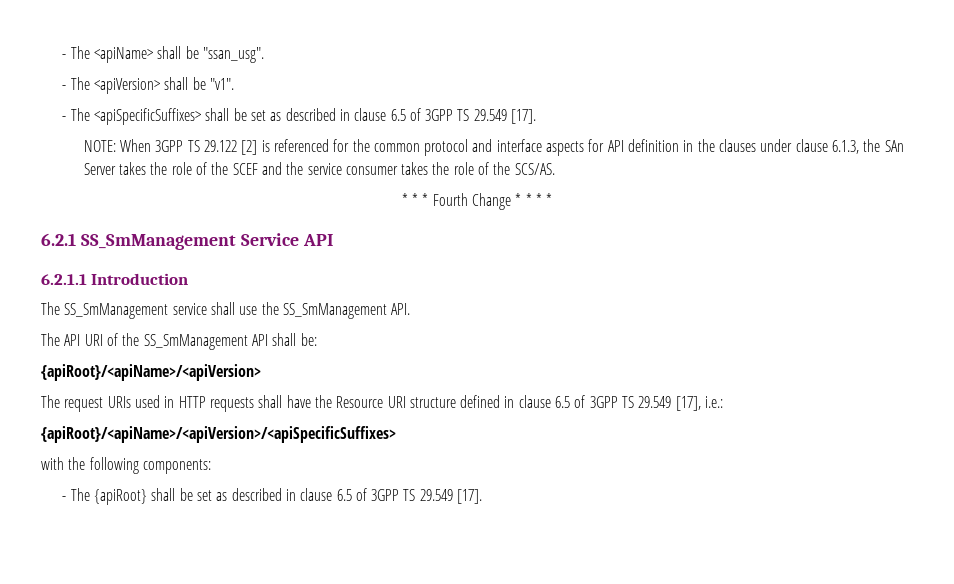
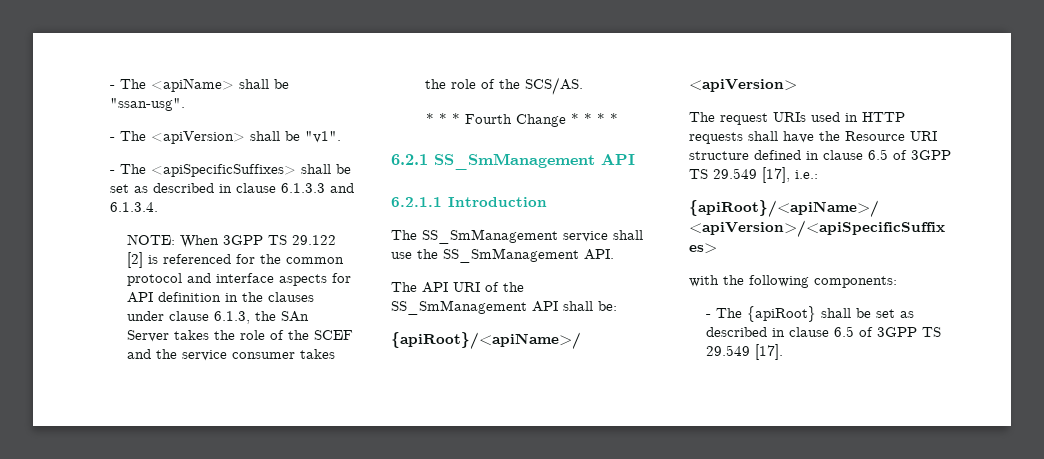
[202,47,264,63] "ssan_usg". -> [110,98,186,111] "ssan-usg".
[390,108,537,124] 6.5 of 3GPP TS 29.549 [17]. -> [281,183,355,193] [110,202,159,212] 6.1.3.3 and 6.1.3.4.
[240,233,299,246] Service -> (595, 161) none

